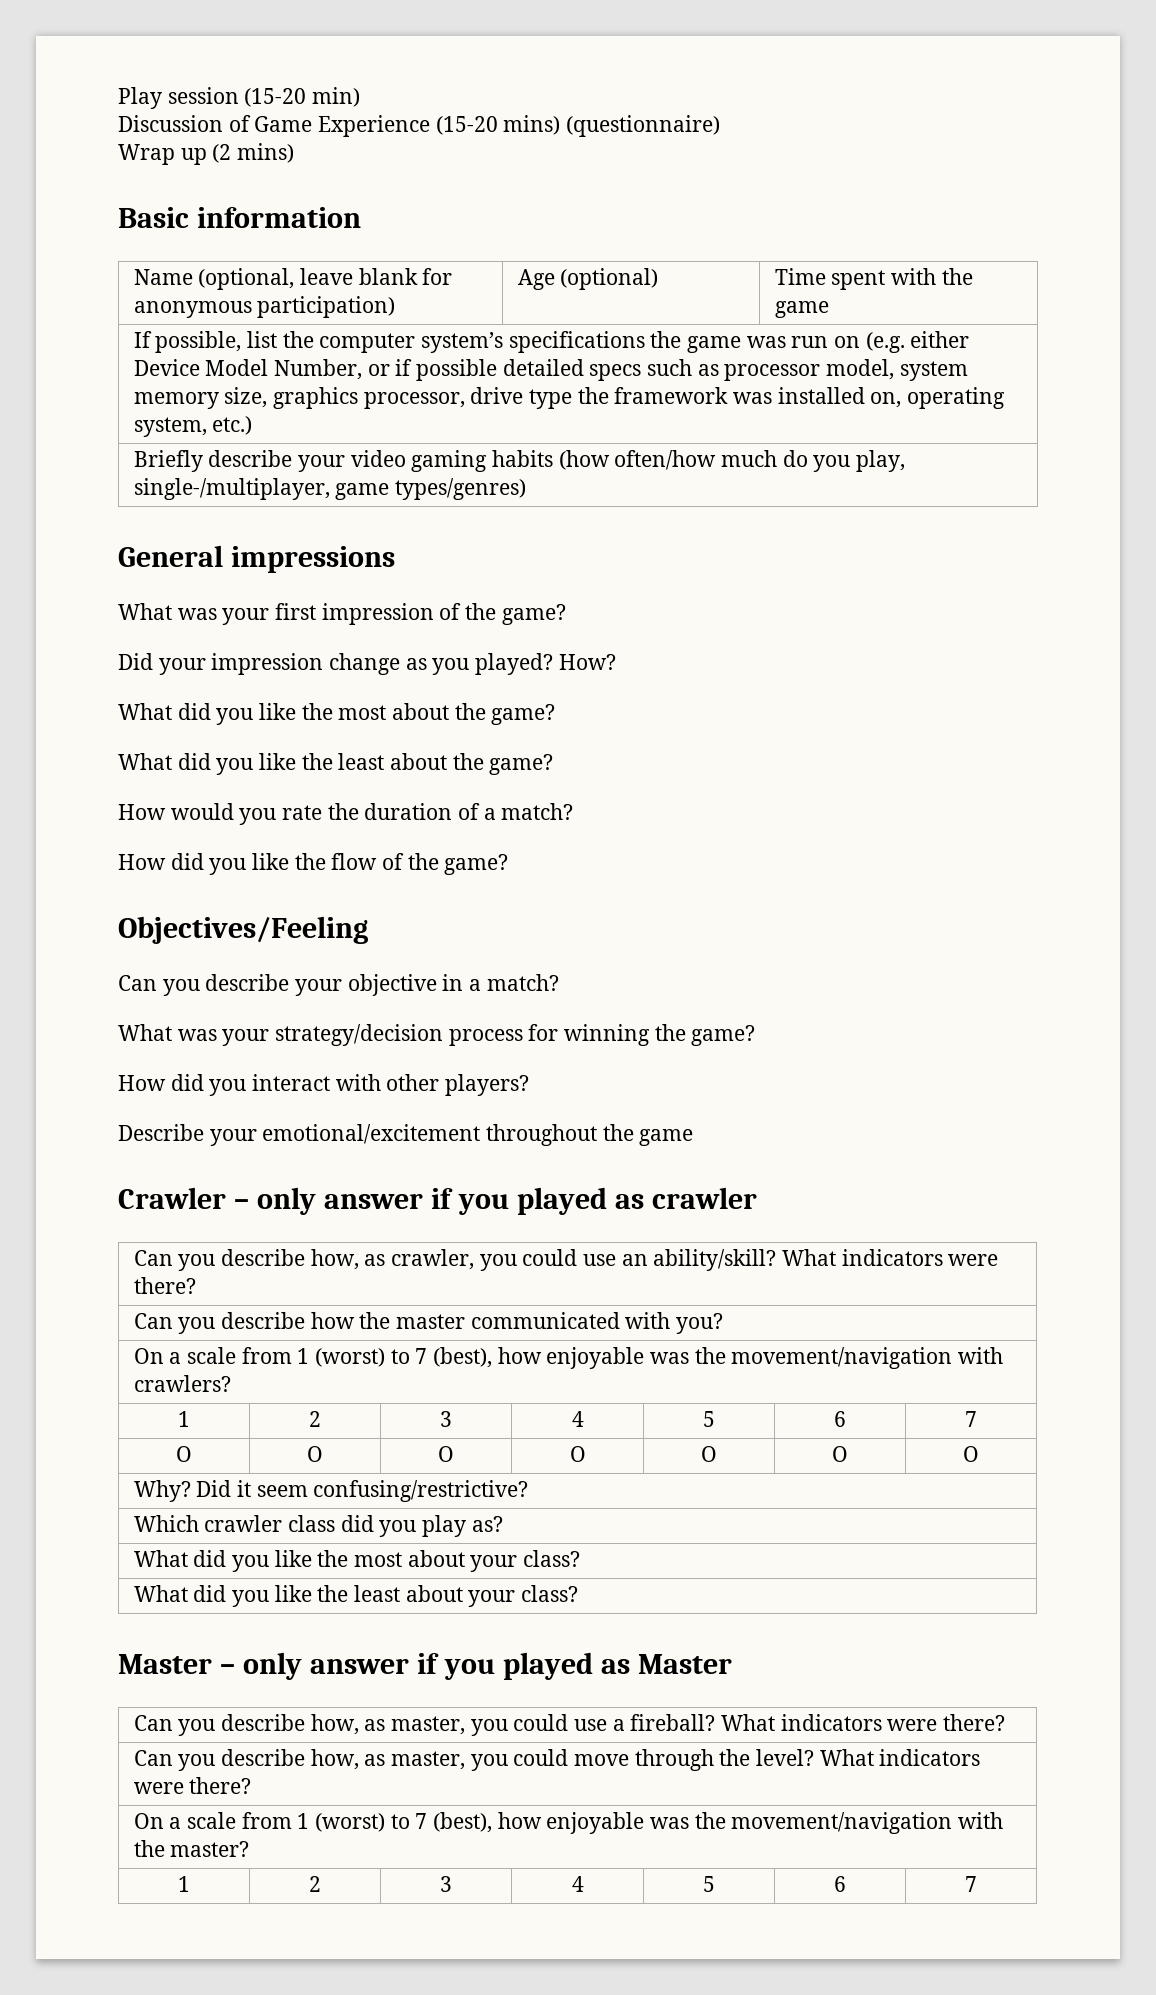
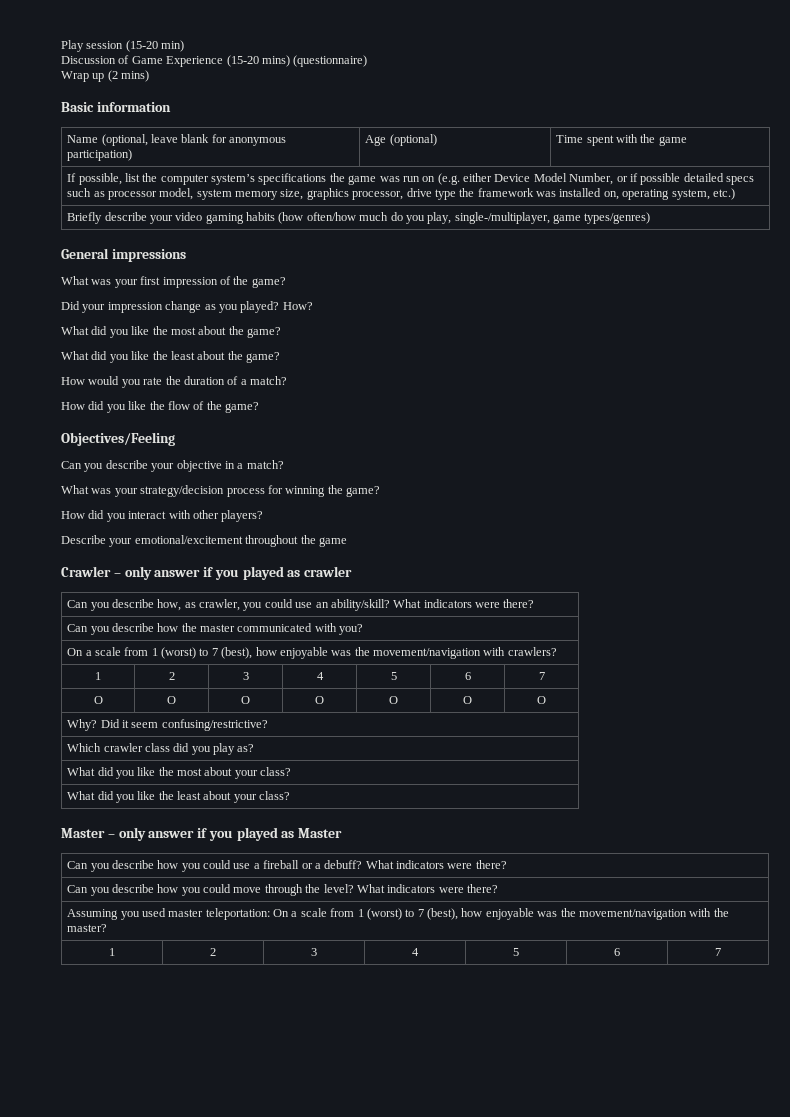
[310,1714,465,1735] how, as master, -> [157,860,179,869] how
[630,1714,1006,1731] [133,1749,465,1771] fireball? What indicators were there? // Can you describe how, as master, -> [263,860,507,869] [67,884,179,896] fireball or a debuff? What indicators were there? // Can you describe how
(252, 1785) none -> [67,908,270,920] Assuming you used master teleportation:

